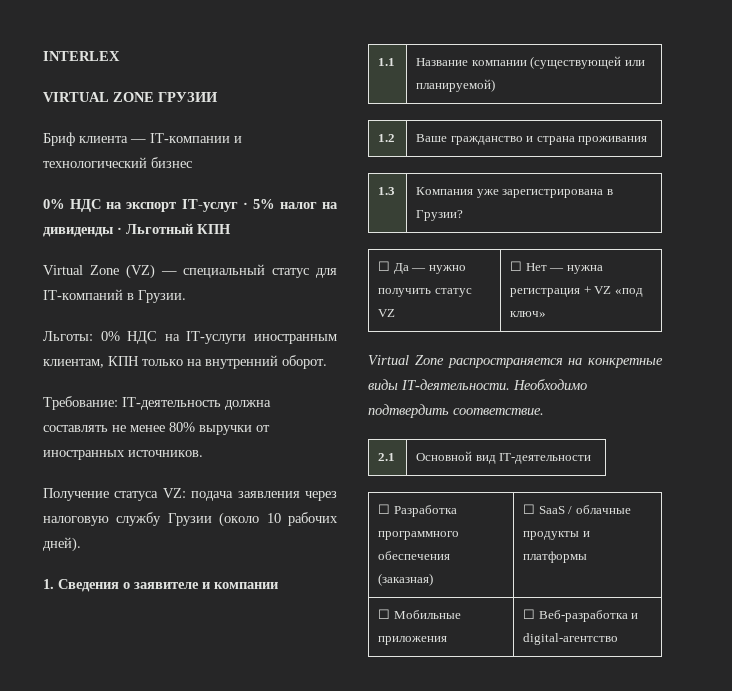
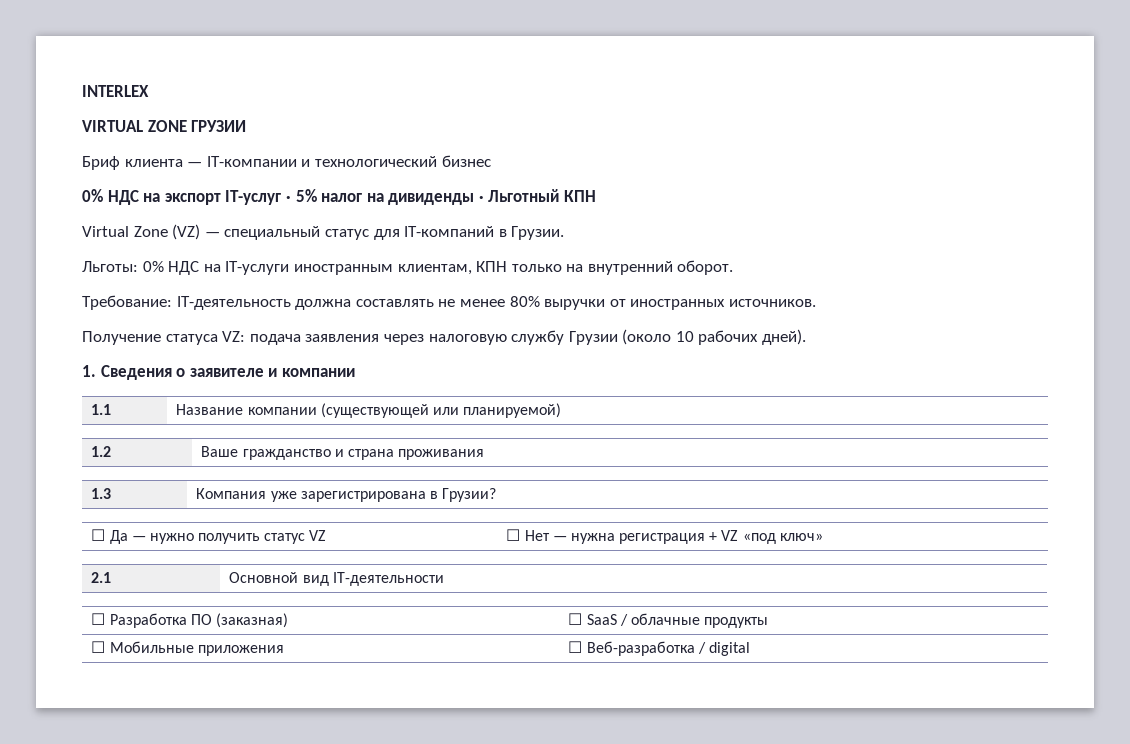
[368,355,663,368] [368,379,587,390] [368,404,544,418] // Virtual Zone распространяется на конкретные виды IT-деятельности. Необходимо подтвердить соответствие. -> (823, 537) none
[378,531,460,540] [378,551,451,560] программного обеспечения -> [190,614,212,625] ПО
[582,531,590,537] [523,551,588,563] и платформы -> (769, 622) none
[631,613,639,619] [523,633,619,645] и digital-агентство -> [697,642,750,656] / digital

